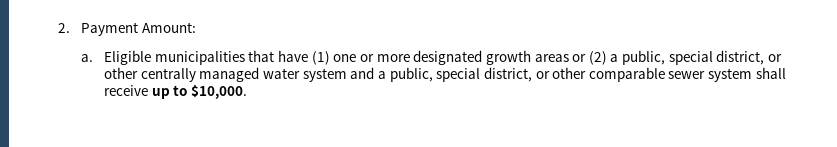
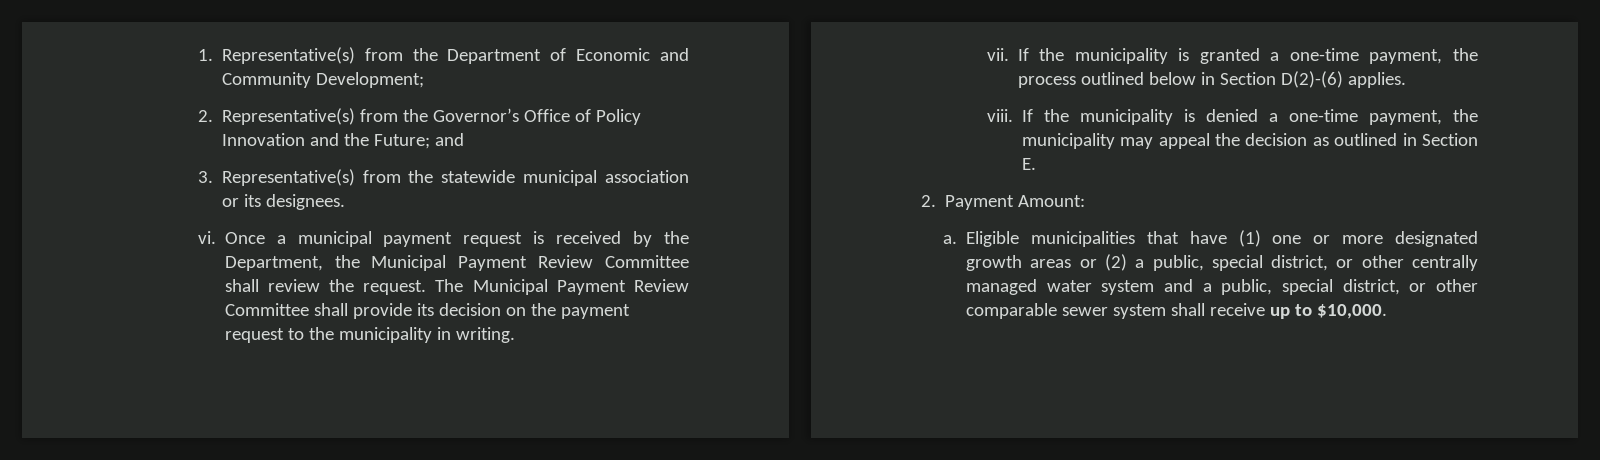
(58, 28) none -> [197,47,689,64] [221,72,424,88] [197,108,641,125] [221,133,464,149] [197,169,690,186] [221,194,345,210] [197,231,689,247] [224,255,689,271] [224,279,689,295] [224,303,630,319] [224,327,515,343] [986,48,1478,64] [1017,71,1406,88] [986,109,1478,125] [1021,133,1478,149] [1021,158,1036,170] 1. Representative(s) from the Department of Economic and Community Development; // 2. Representative(s) from the Governor’s Office of Policy Innovation and the Future; and // 3. Representative(s) from the statewide municipal association or its designees. // vi. Once a municipal payment request is received by the Department, the Municipal Payment Review Committee shall review the request. The Municipal Payment Review Committee shall provide its decision on the payment request to the municipality in writing. // vii. If the municipality is granted a one-time payment, the process outlined below in Section D(2)-(6) applies. // viii. If the municipality is denied a one-time payment, the municipality may appeal the decision as outlined in Section E. //

